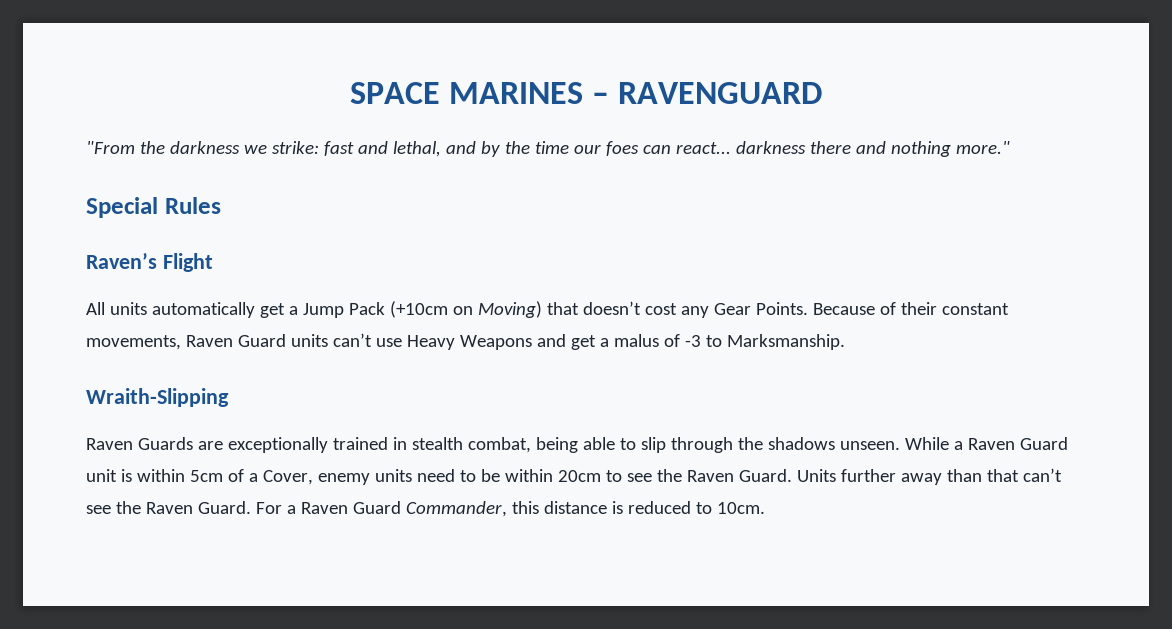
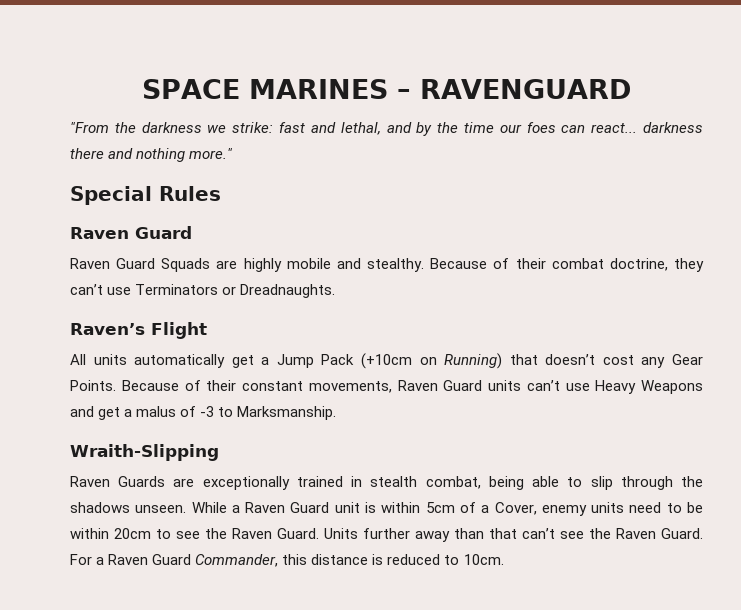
(221, 205) none -> [70,226,192,239] [70,258,704,272] [70,284,336,298] // Raven Guard // Raven Guard Squads are highly mobile and stealthy. Because of their combat doctrine, they can’t use Terminators or Dreadnaughts.
[477,301,542,318] Moving) -> [444,353,503,369] Running)

